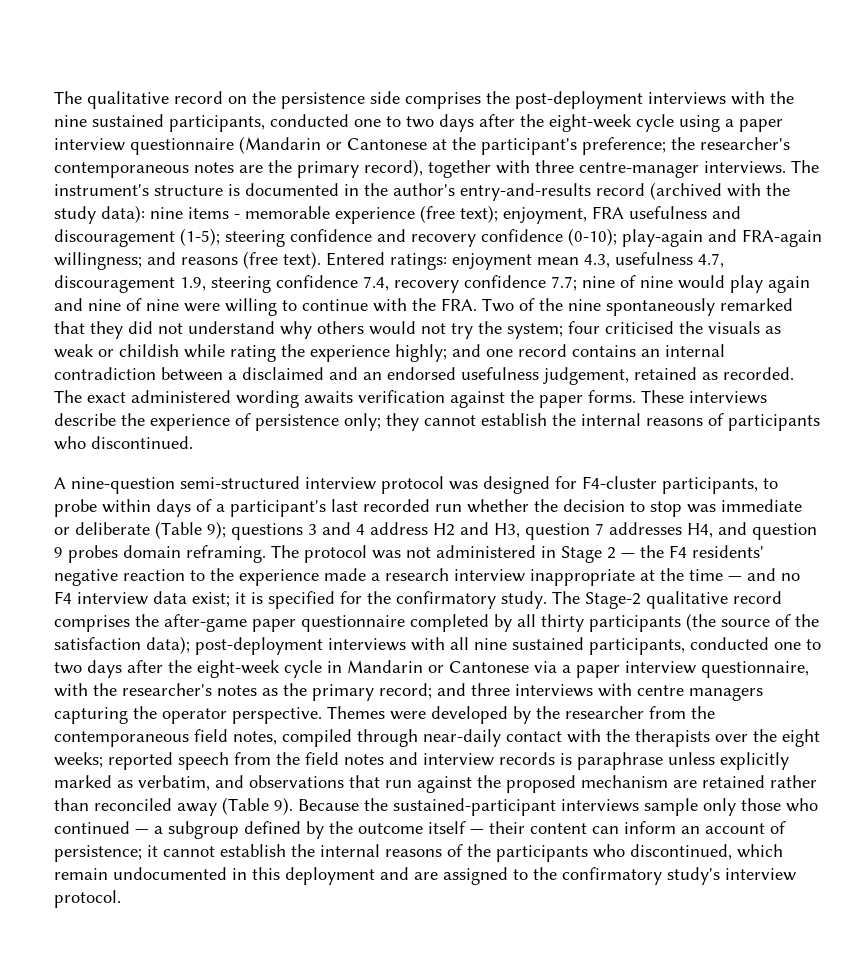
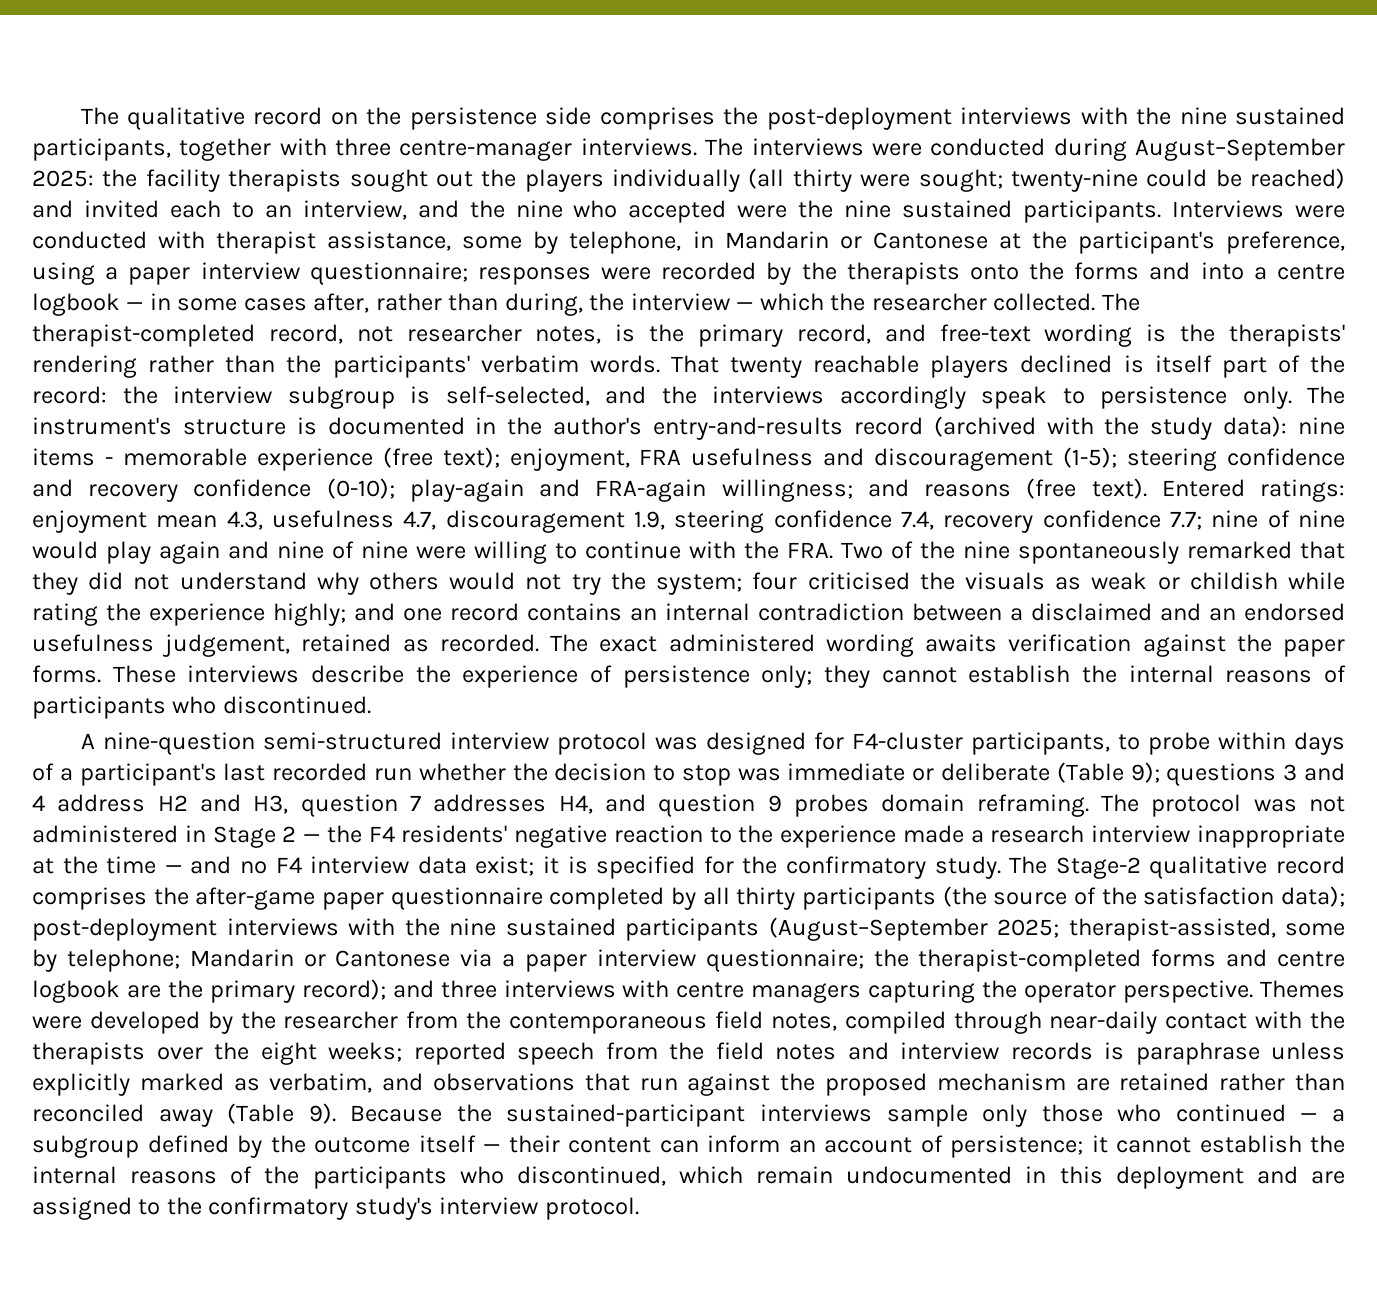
[270,114,783,132] [54,136,321,155] conducted one to two days after the eight-week cycle using a paper interview questionnaire (Mandarin -> [179,138,1345,161] [32,168,1345,192] [32,200,1346,223] [32,231,829,254] together with three centre-manager interviews. The interviews were conducted during August–September 2025: the facility therapists sought out the players individually (all thirty were sought; twenty-nine could be reached) and invited each to an interview, and the nine who accepted were the nine sustained participants. Interviews were conducted with therapist assistance, some by telephone, in Mandarin
[582,137,790,155] [54,159,786,178] preference; the researcher's contemporaneous notes are the primary record), together with three centre-manager interviews. -> [1226,231,1345,254] [32,262,1345,285] [32,293,1140,316] [32,324,1346,347] [32,355,1345,378] [32,386,1292,409] preference, using a paper interview questionnaire; responses were recorded by the therapists onto the forms and into a centre logbook — in some cases after, rather than during, the interview — which the researcher collected. The therapist-completed record, not researcher notes, is the primary record, and free-text wording is the therapists' rendering rather than the participants' verbatim words. That twenty reachable players declined is itself part of the record: the interview subgroup is self-selected, and the interviews accordingly speak to persistence only.
[450,637,821,655] [54,660,342,678] all nine sustained participants, conducted one to two days after the eight-week cycle in -> [404,917,1345,941] [32,949,180,972] the nine sustained participants (August–September 2025; therapist-assisted, some by telephone;
[701,661,809,678] [54,683,432,701] questionnaire, with the researcher's notes as the primary record; -> [705,949,1346,972] [32,979,386,1003] questionnaire; the therapist-completed forms and centre logbook are the primary record);

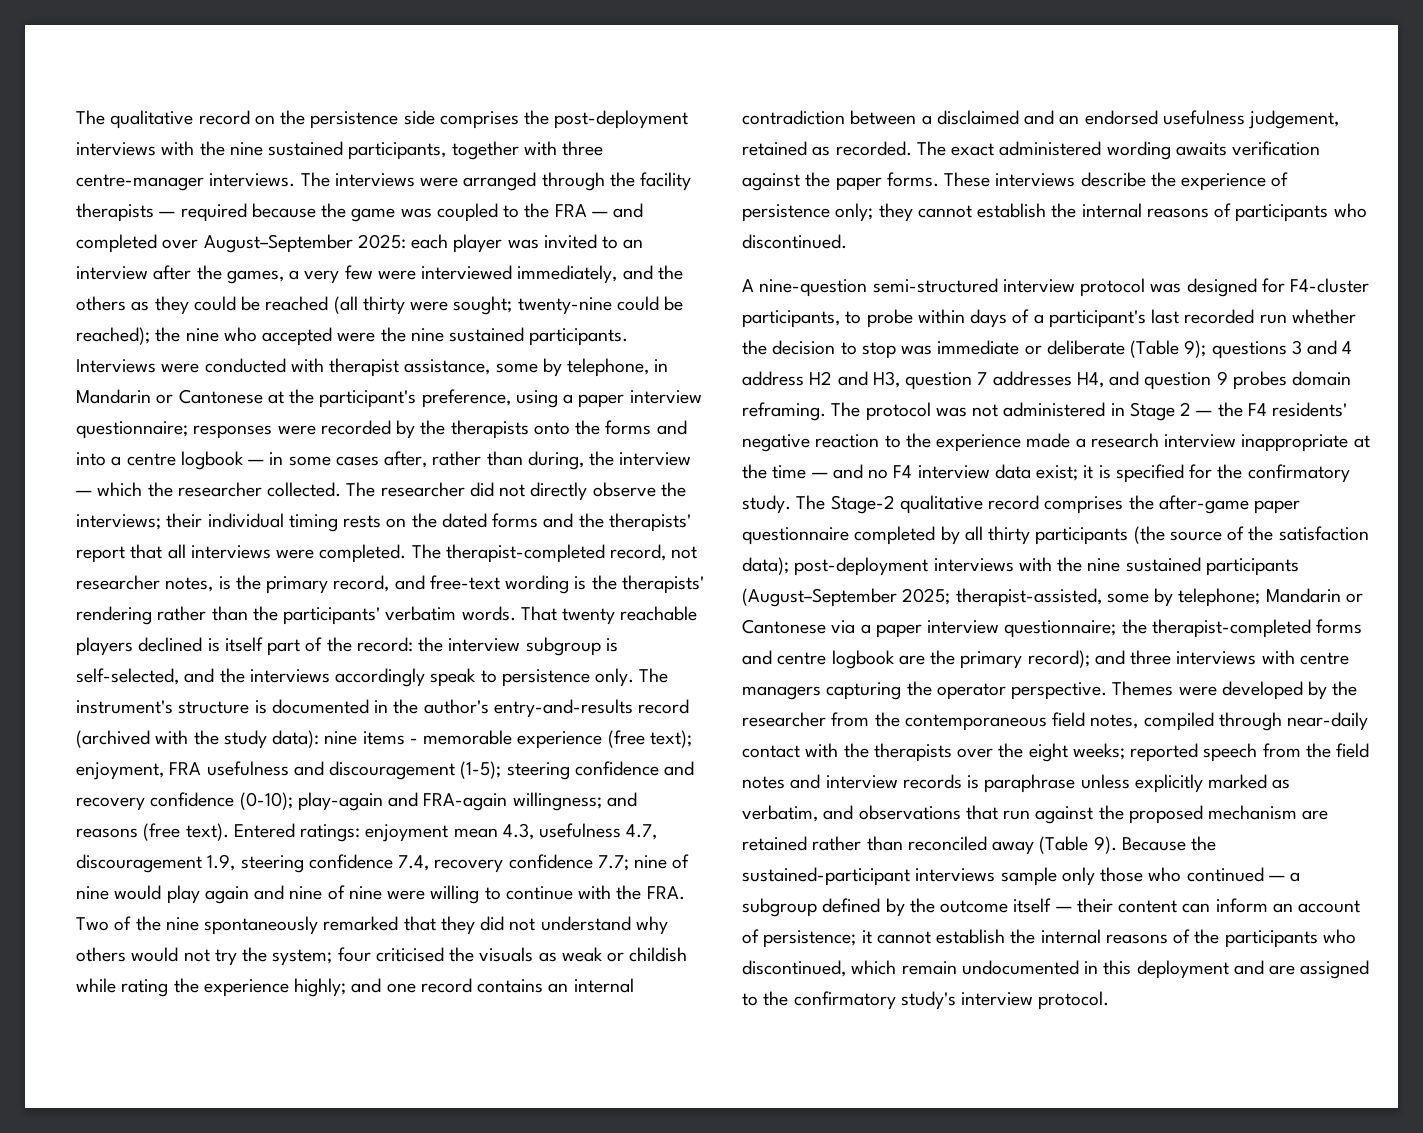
[930,138,1345,161] [32,169,740,192] conducted during August–September 2025: the facility therapists sought out the players individually -> [463,172,692,191] [76,203,644,222] [76,234,644,253] [76,265,683,284] [76,296,329,315] arranged through the facility therapists — required because the game was coupled to the FRA — and completed over August–September 2025: each player was invited to an interview after the games, a very few were interviewed immediately, and the others as they could be reached
[1250,168,1345,189] [32,200,459,220] reached) and invited each to an interview, and -> [76,327,150,345] reached);
(1140, 302) none -> [380,482,686,501] [76,513,691,532] [76,544,441,563] researcher did not directly observe the interviews; their individual timing rests on the dated forms and the therapists' report that all interviews were completed. The

